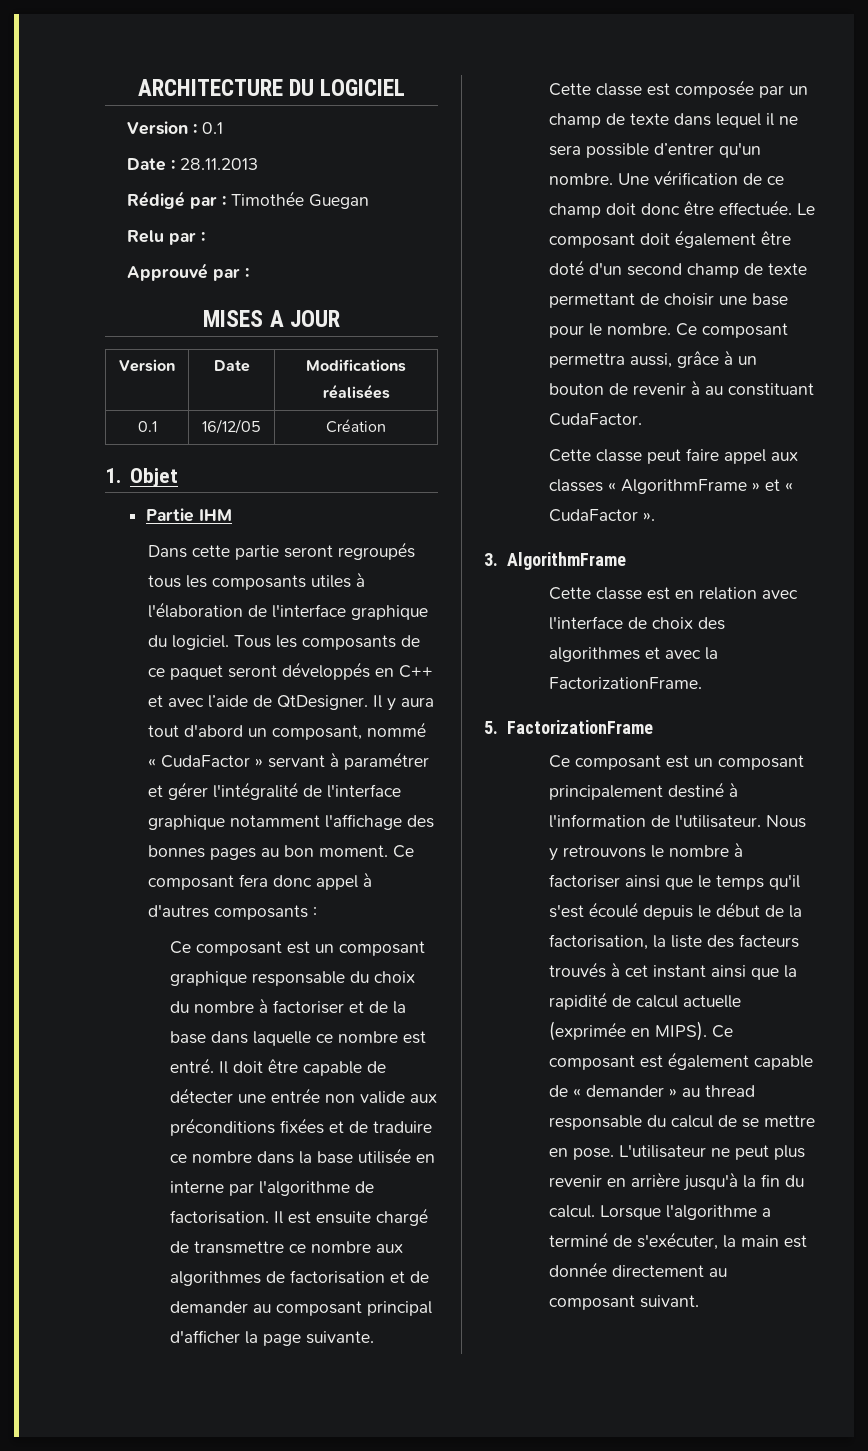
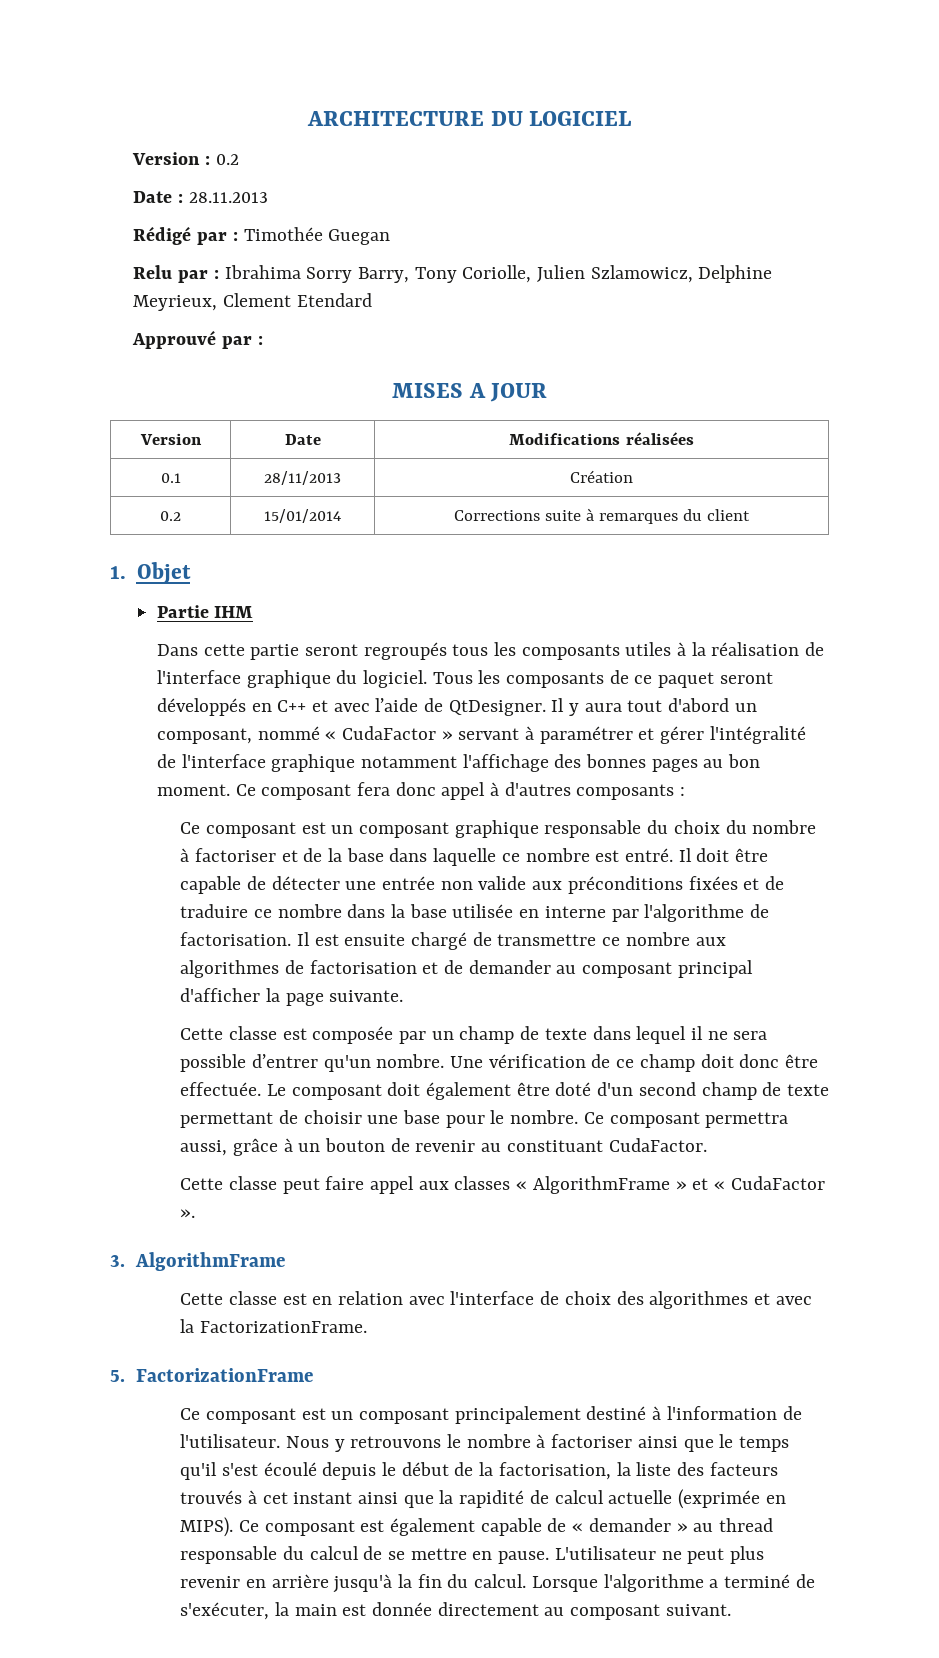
[201,122,223,134] 0.1 -> [215,154,239,165] 0.2
(205, 237) none -> [224,265,773,283] [133,293,372,311] Ibrahima Sorry Barry, Tony Coriolle, Julien Szlamowicz, Delphine Meyrieux, Clement Etendard
[202,419,261,434] 16/12/05 -> [264,471,341,485] 28/11/2013
(386, 426) none -> [160,511,181,521] [264,509,341,523] [453,508,751,524] // 0.2 | 15/01/2014 | Corrections suite à remarques du client
[148,602,244,618] l'élaboration -> [691,642,800,656] la réalisation
[691,380,701,395] à -> (476, 1146) none
[573,1148,615,1160] pose. -> [498,1551,550,1564] pause.

